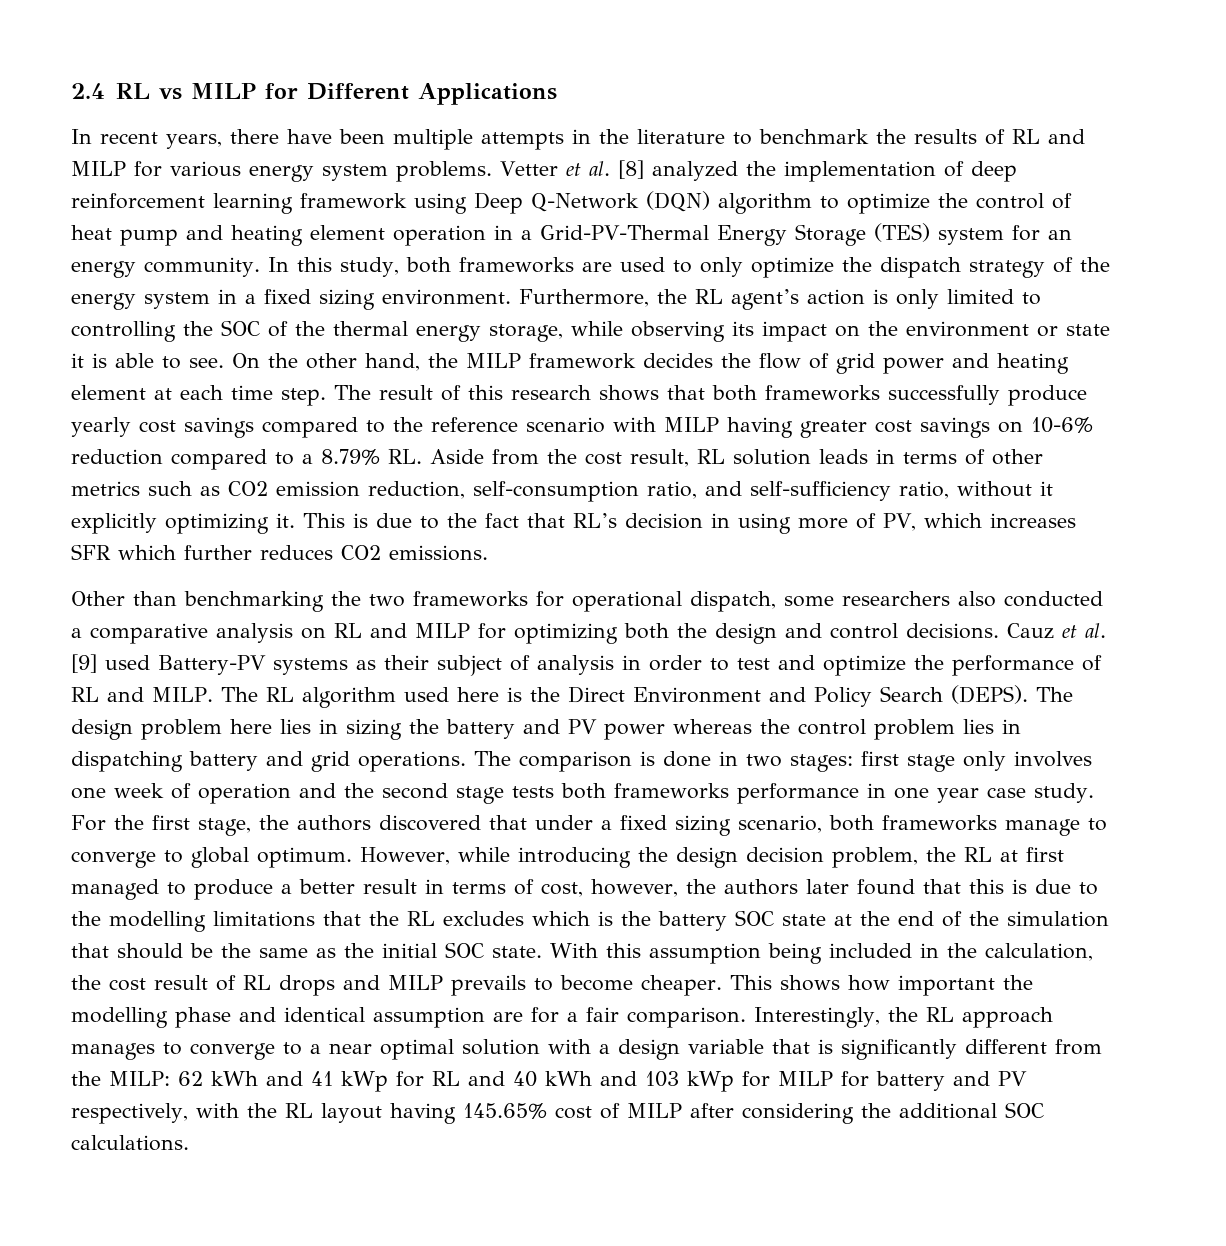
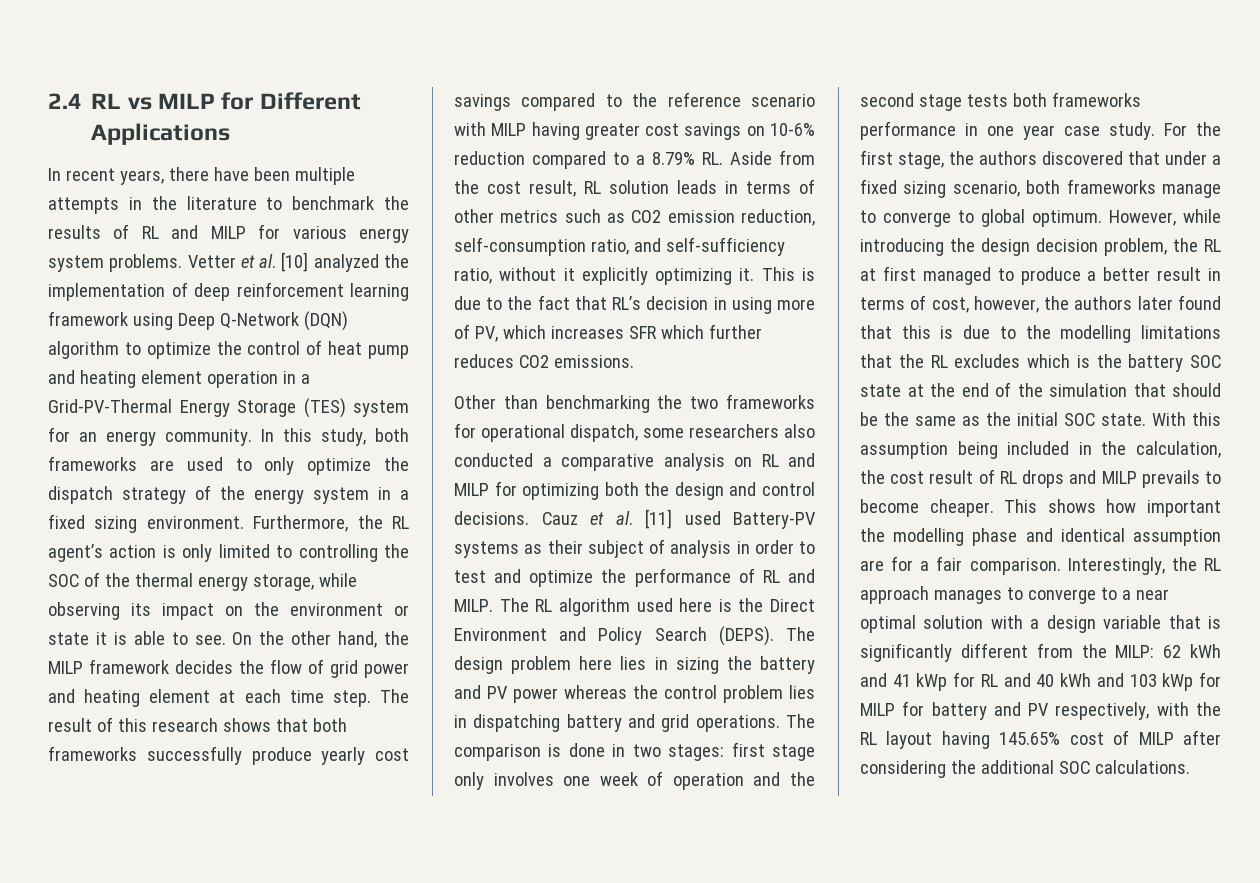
[617,160,644,179] [8] -> [281,252,309,272] [10]
[71,654,97,673] [9] -> [645,509,672,529] [11]

